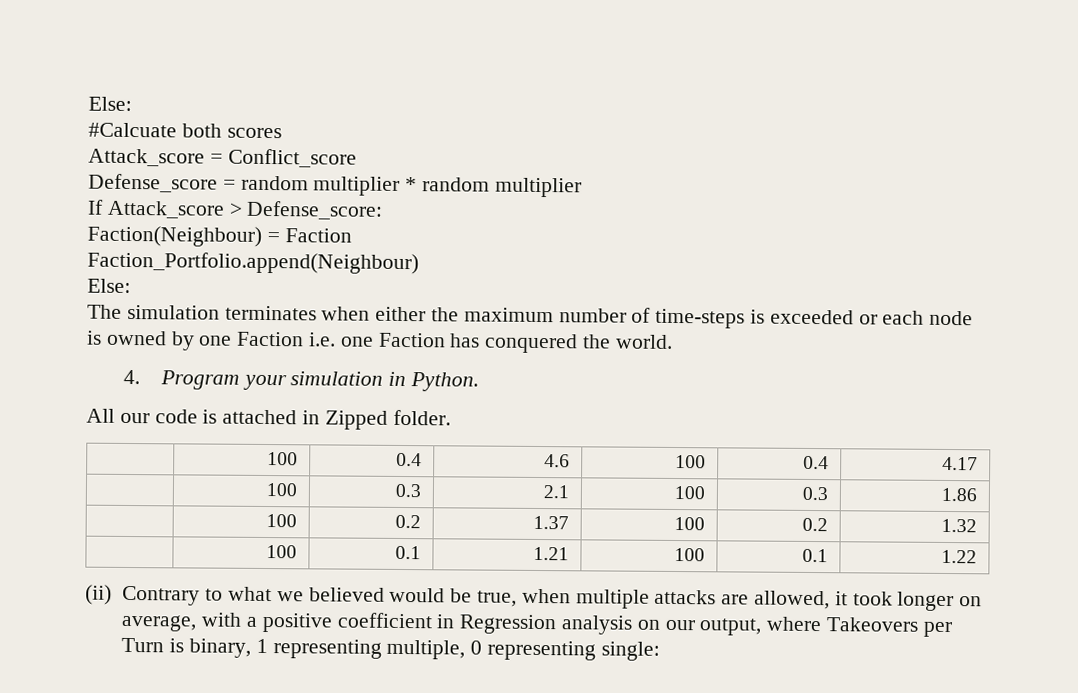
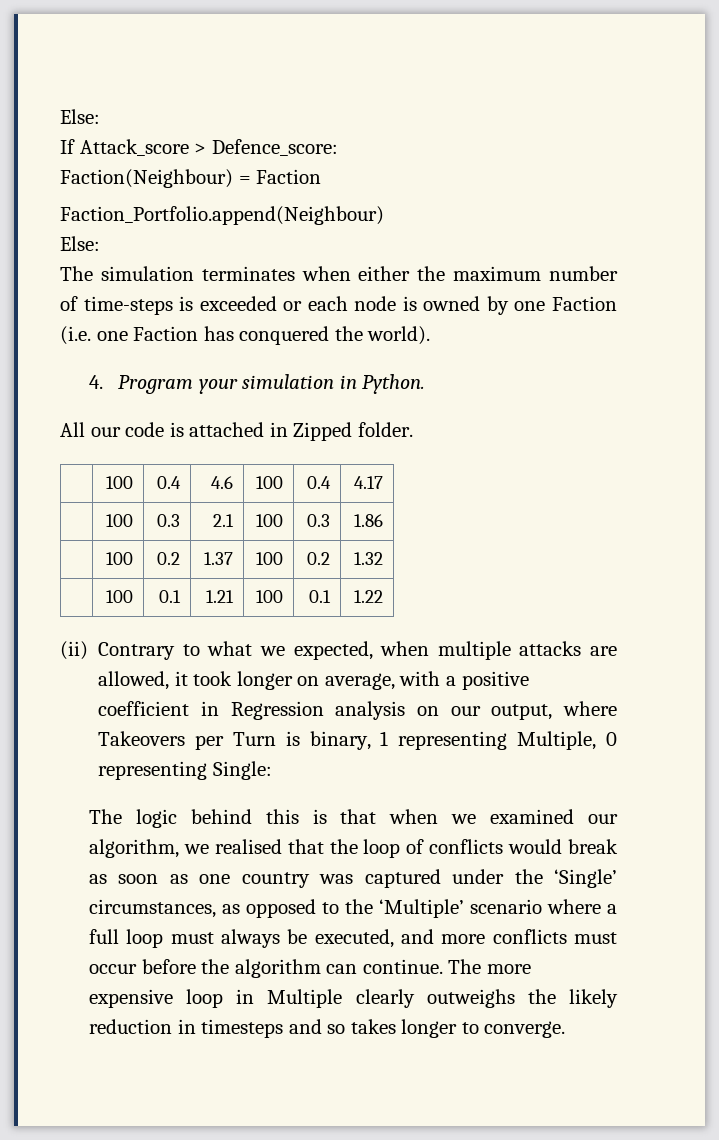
[88,96,132,112] [88,122,282,139] [88,148,357,168] [88,173,582,198] Else: // #Calcuate both scores // Attack_score = Conflict_score // Defense_score = random multiplier * random multiplier -> [60,109,100,124] Else:
[246,200,384,220] Defense_score: -> [211,139,338,156] Defence_score:
[308,332,337,347] i.e. -> [60,326,91,345] (i.e.
[614,334,673,349] world. -> [367,326,431,345] world).
[308,587,518,607] believed would be true, -> [293,641,373,660] expected,
[386,639,466,660] multiple, -> [517,731,597,750] Multiple,
[600,641,660,661] single: -> [212,761,272,780] [88,809,618,828] [88,839,618,858] [88,869,617,888] [88,899,618,918] [88,929,617,948] [88,959,531,978] [88,989,618,1008] [88,1019,566,1038] Single: // The logic behind this is that when we examined our algorithm, we realised that the loop of conflicts would break as soon as one country was captured under the ‘Single’ circumstances, as opposed to the ‘Multiple’ scenario where a full loop must always be executed, and more conflicts must occur before the algorithm can continue. The more expensive loop in Multiple clearly outweighs the likely reduction in timesteps and so takes longer to converge.

